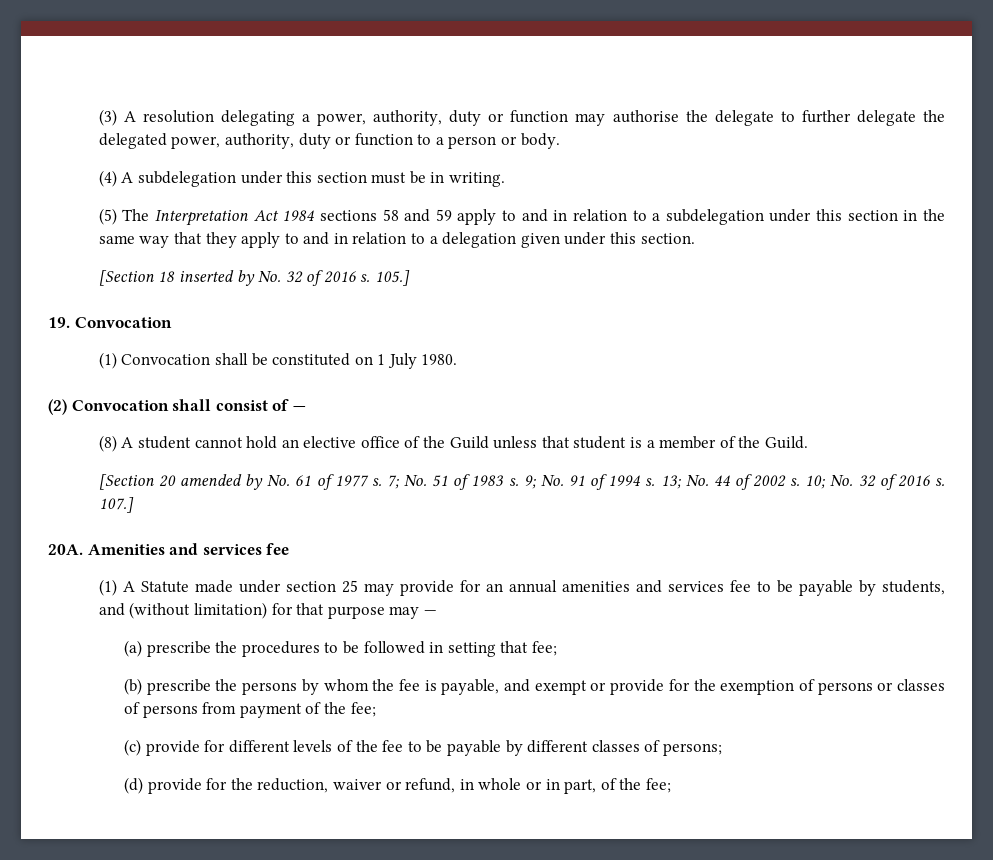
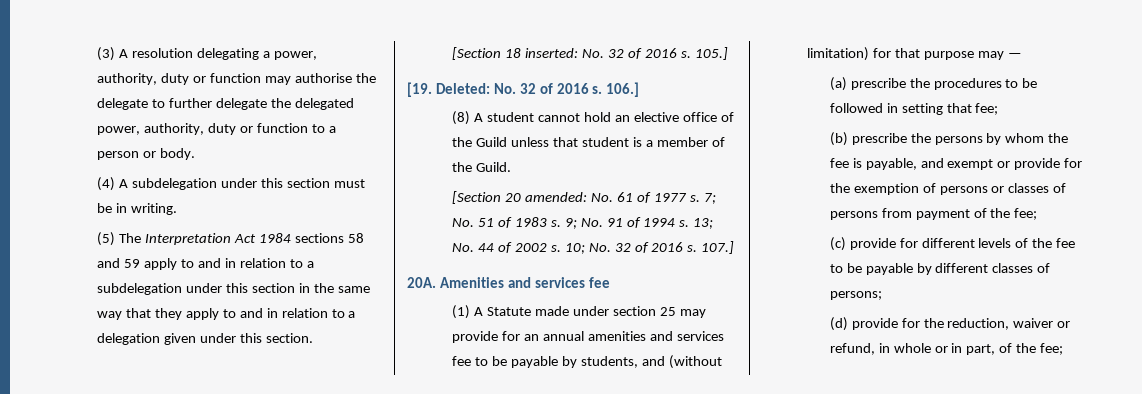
[178,270,255,286] inserted by -> [525,48,579,58] inserted:
[48,317,172,328] [98,352,458,369] [48,399,306,415] 19. Convocation // (1) Convocation shall be constituted on 1 July 1980. // (2) Convocation shall consist of — -> [407,82,640,97] [19. Deleted: No. 32 of 2016 s. 106.]
[179,474,264,490] amended by -> [525,192,588,202] amended:

